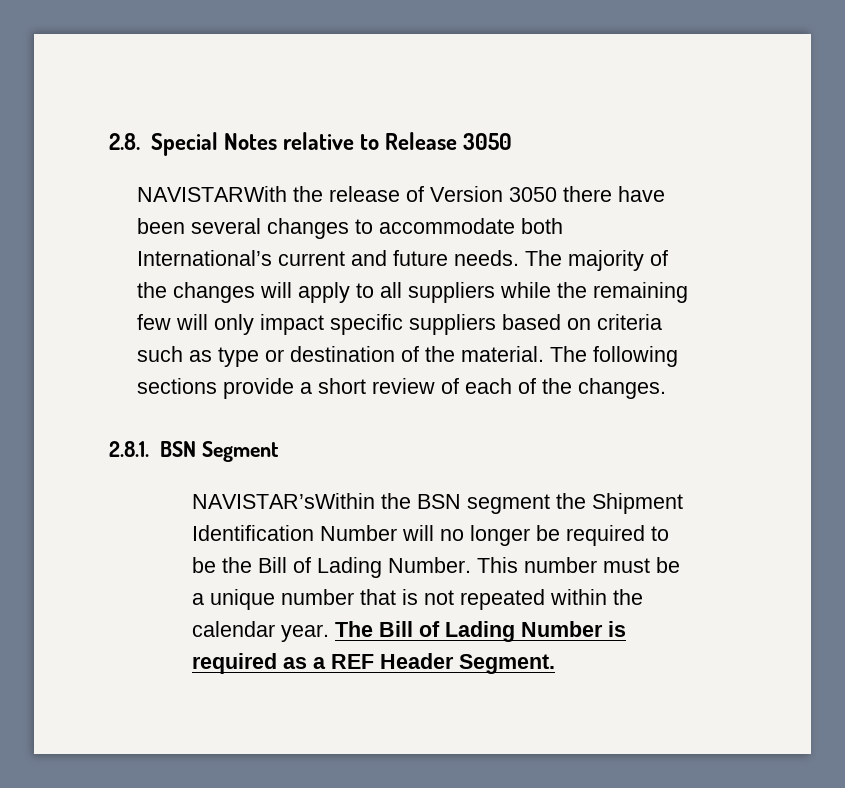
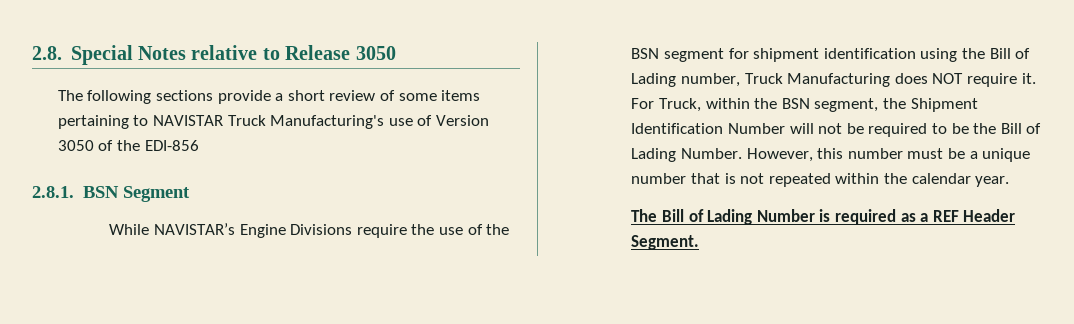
[136,186,665,202] [136,218,563,239] [136,250,668,271] [136,282,688,303] [136,314,662,335] [136,346,544,367] NAVISTARWith the release of Version 3050 there have been several changes to accommodate both International’s current and future needs. The majority of the changes will apply to all suppliers while the remaining few will only impact specific suppliers based on criteria such as type or destination of the material. -> (396, 53) none
[464,378,666,399] each of the changes. -> [398,90,481,101] [57,115,489,129] [57,140,199,151] some items pertaining to NAVISTAR Truck Manufacturing's use of Version 3050 of the EDI-856
[192,493,551,514] NAVISTAR’sWithin the BSN segment -> [109,223,510,238] [631,48,1031,62] [631,73,1036,87] [631,98,879,112] While NAVISTAR’s Engine Divisions require the use of the BSN segment for shipment identification using the Bill of Lading number, Truck Manufacturing does NOT require it. For Truck, within the BSN segment,
[440,525,531,546] no longer -> [818,123,843,134] not
[477,557,519,573] This -> [746,148,844,162] However, this
(330, 633) none -> (1010, 181) //

